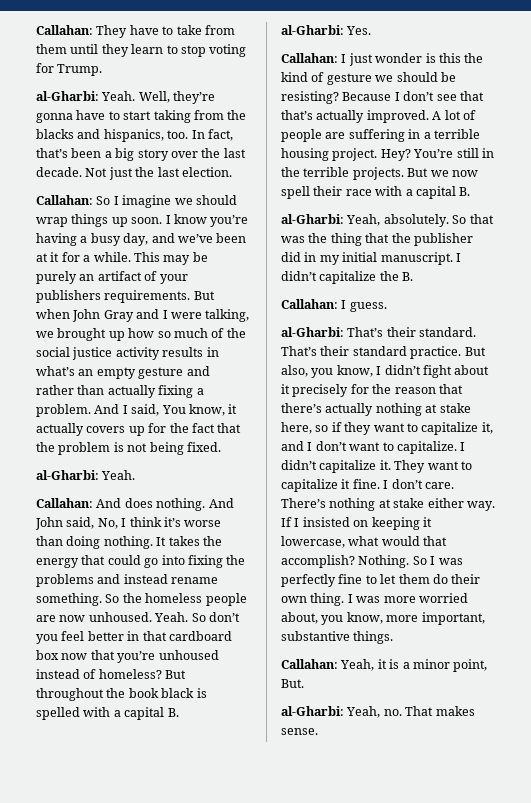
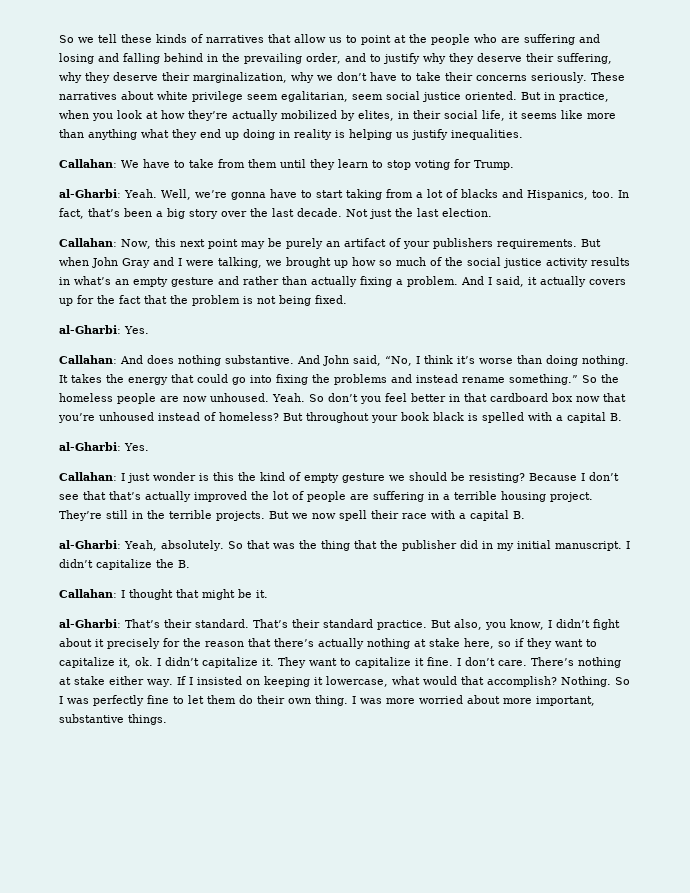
[36,25,128,38] Callahan: They -> [59,34,600,45] [59,53,612,64] [59,72,625,83] [59,91,609,102] [59,110,616,121] [59,129,523,140] [59,159,139,168] So we tell these kinds of narratives that allow us to point at the people who are suffering and losing and falling behind in the prevailing order, and to justify why they deserve their suffering, why they deserve their marginalization, why we don’t have to take their concerns seriously. These narratives about white privilege seem egalitarian, seem social justice oriented. But in practice, when you look at how they’re actually mobilized by elites, in their social life, it seems like more than anything what they end up doing in reality is helping us justify inequalities. // Callahan: We
[173,91,216,104] they’re -> [195,190,227,198] we’re
[227,110,247,120] the -> [416,189,458,198] a lot of
[103,129,164,142] hispanics, -> [527,190,588,200] Hispanics,
[96,195,237,208] [36,214,249,227] [36,233,247,246] [36,252,160,262] So I imagine we should wrap things up soon. I know you’re having a busy day, and we’ve been at it for a while. This -> [121,238,238,249] Now, this next point
[161,404,225,416] You know, -> (524, 281) none
[101,470,136,480] Yeah. -> [124,326,149,334] Yes.
[156,498,206,511] nothing. -> [178,355,294,366] nothing substantive.
[97,518,118,529] No, -> [385,356,412,366] “No,
[36,593,102,606] something. -> [509,374,578,385] something.”
[106,688,126,698] the -> [371,415,398,423] your
(325, 77) none -> [304,473,339,483] empty
[366,110,442,123] improved. A -> [194,491,269,502] improved the
[380,149,454,161] Hey? You’re -> [59,510,102,521] They’re
[349,302,387,312] guess. -> [129,589,268,600] thought that might be it.
[281,441,457,454] and I don’t want to capitalize. -> [135,657,153,666] ok.
[281,612,383,625] about, you know, -> [467,695,500,704] about
[281,659,488,672] [281,679,304,688] [281,706,475,718] [281,728,318,735] // Callahan: Yeah, it is a minor point, But. // al-Gharbi: Yeah, no. That makes sense. -> (167, 719) none

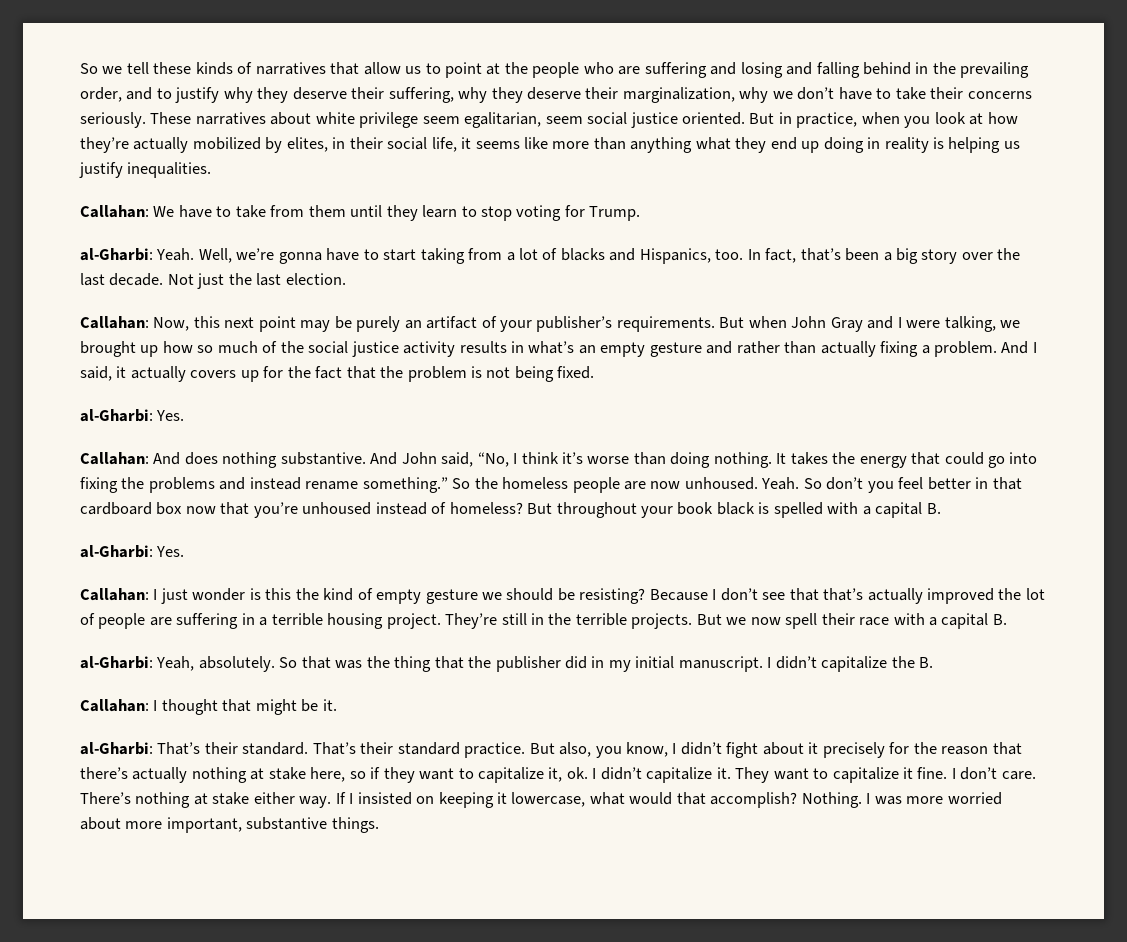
[432,238,493,249] publishers -> [536,316,613,332] publisher’s
[614,677,630,685] [59,695,348,706] So I was perfectly fine to let them do their own thing. -> (862, 800) none

